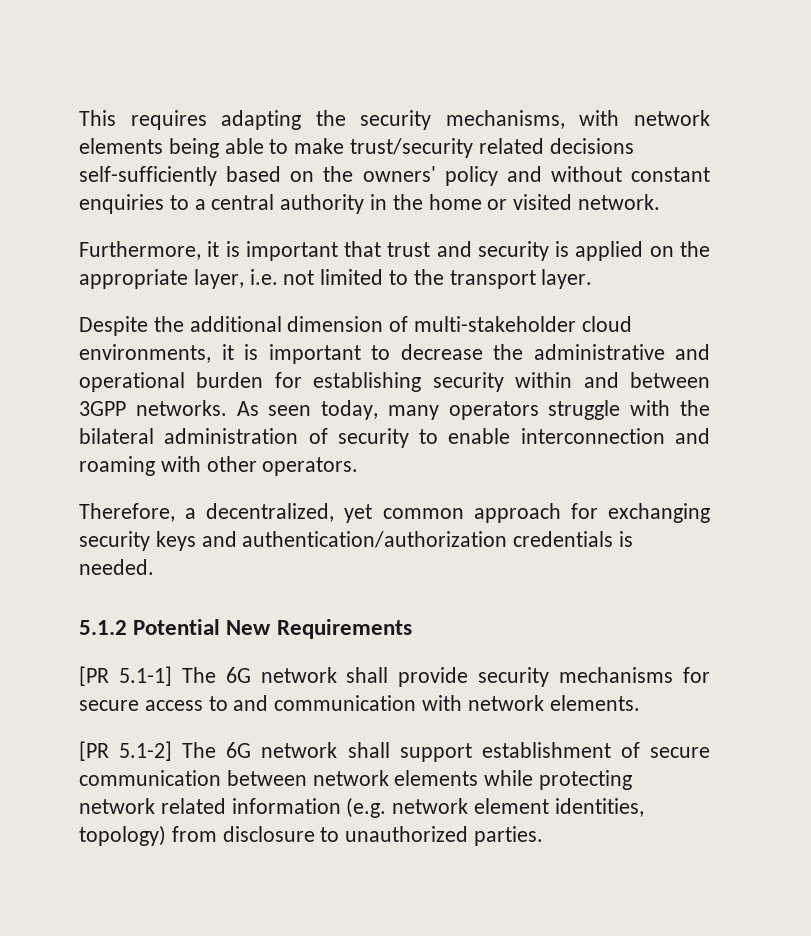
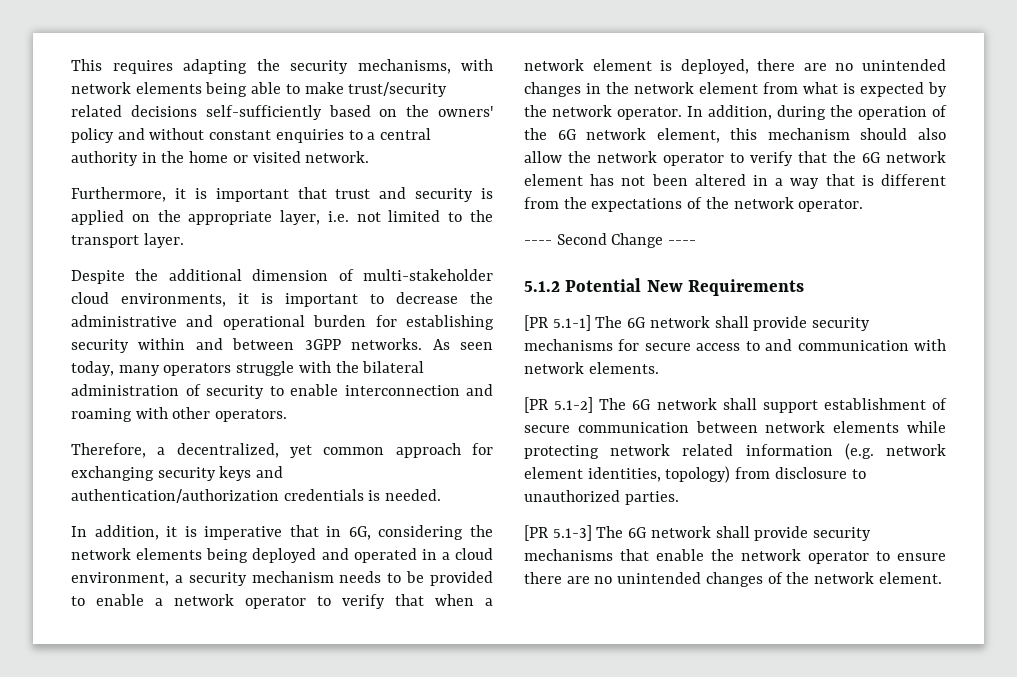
(154, 567) none -> [71,525,493,540] [71,548,493,563] [71,571,493,586] [71,594,493,609] [524,59,946,74] [524,82,947,97] [524,105,947,120] [524,128,946,143] [524,151,946,166] [524,174,946,189] [524,197,864,212] [524,233,697,248] // In addition, it is imperative that in 6G, considering the network elements being deployed and operated in a cloud environment, a security mechanism needs to be provided to enable a network operator to verify that when a network element is deployed, there are no unintended changes in the network element from what is expected by the network operator. In addition, during the operation of the 6G network element, this mechanism should also allow the network operator to verify that the 6G network element has not been altered in a way that is different from the expectations of the network operator. // ---- Second Change ----
(544, 836) none -> [524,525,872,541] [524,549,946,564] [524,572,942,587] // [PR 5.1-3] The 6G network shall provide security mechanisms that enable the network operator to ensure there are no unintended changes of the network element.

